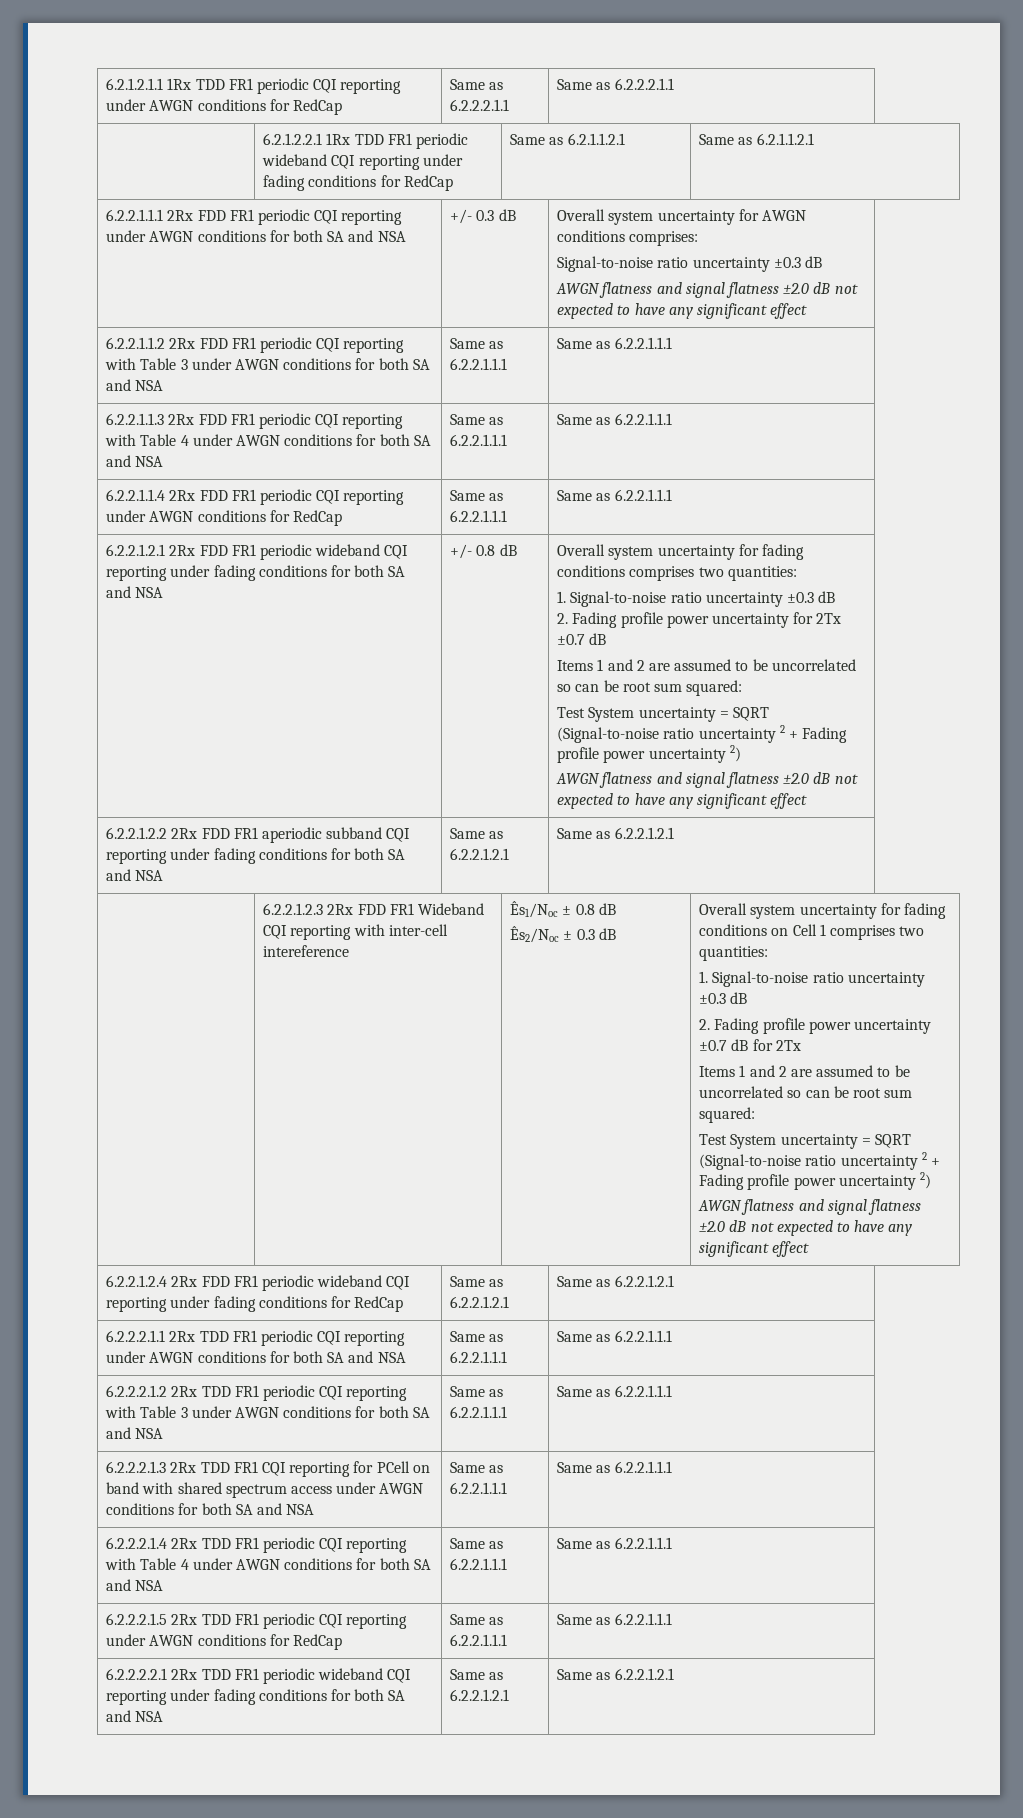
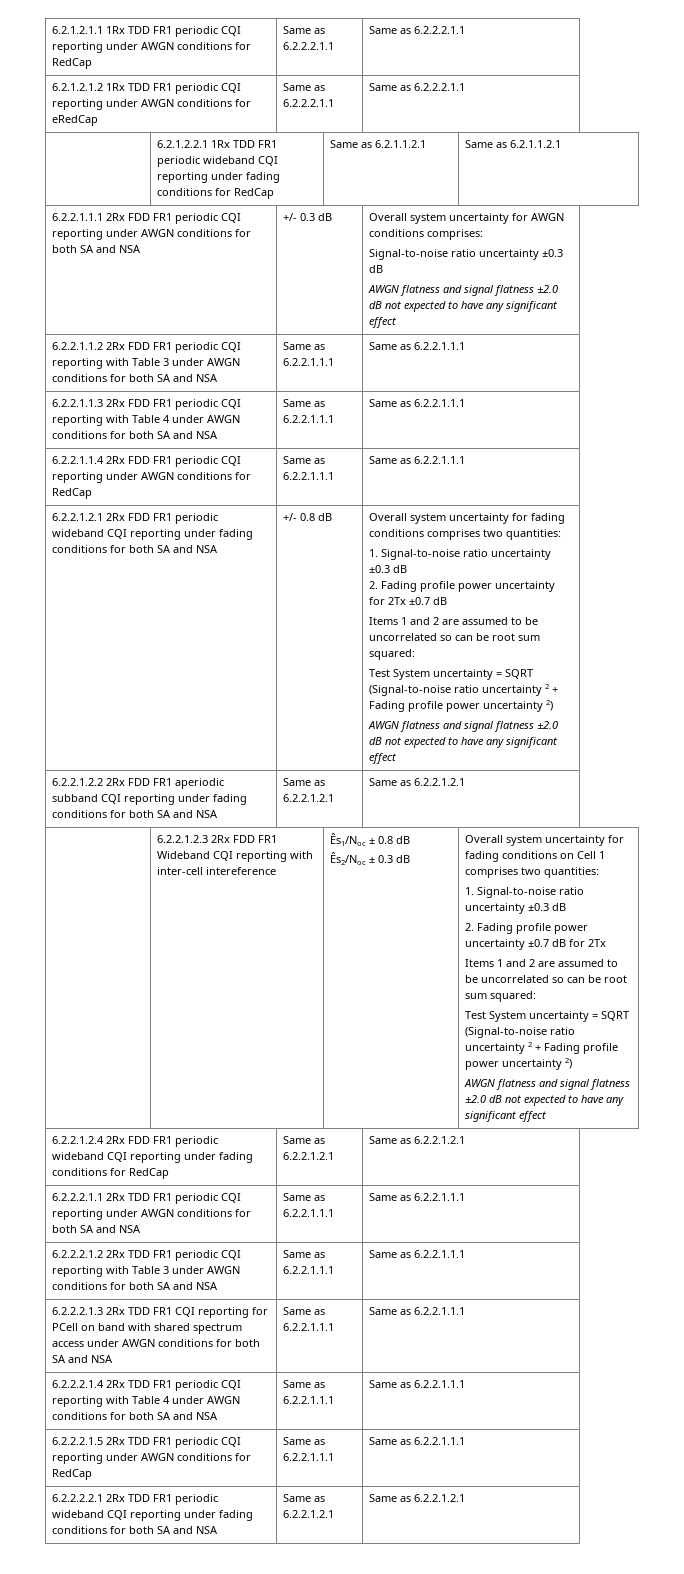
(674, 84) none -> [51,83,241,94] [51,99,251,110] [51,115,98,126] [282,83,325,91] [282,99,334,107] [368,83,465,91] // 6.2.1.2.1.2 1Rx TDD FR1 periodic CQI reporting under AWGN conditions for eRedCap | Same as 6.2.2.2.1.1 | Same as 6.2.2.2.1.1

